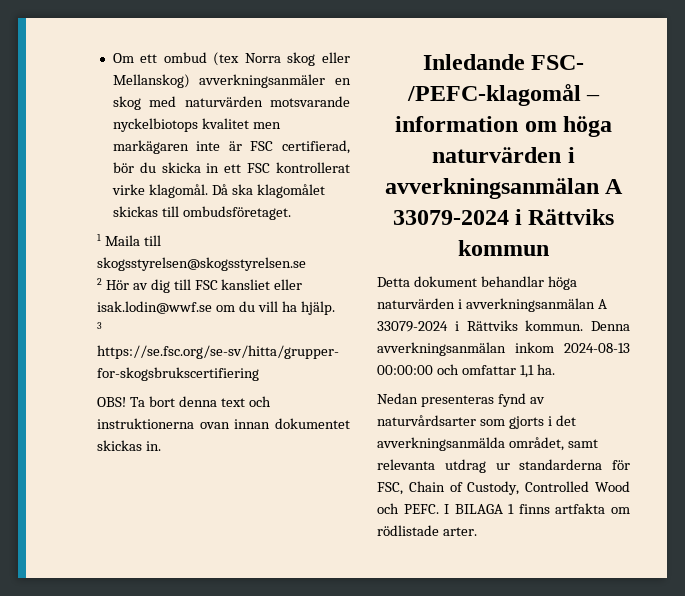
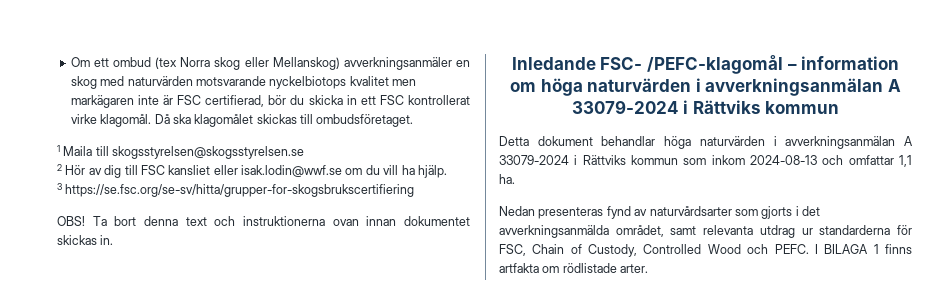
[525,320,630,331] [377,342,506,356] kommun. Denna avverkningsanmälan -> [631,155,707,165] kommun som
[377,365,433,375] 00:00:00 -> (817, 160) none

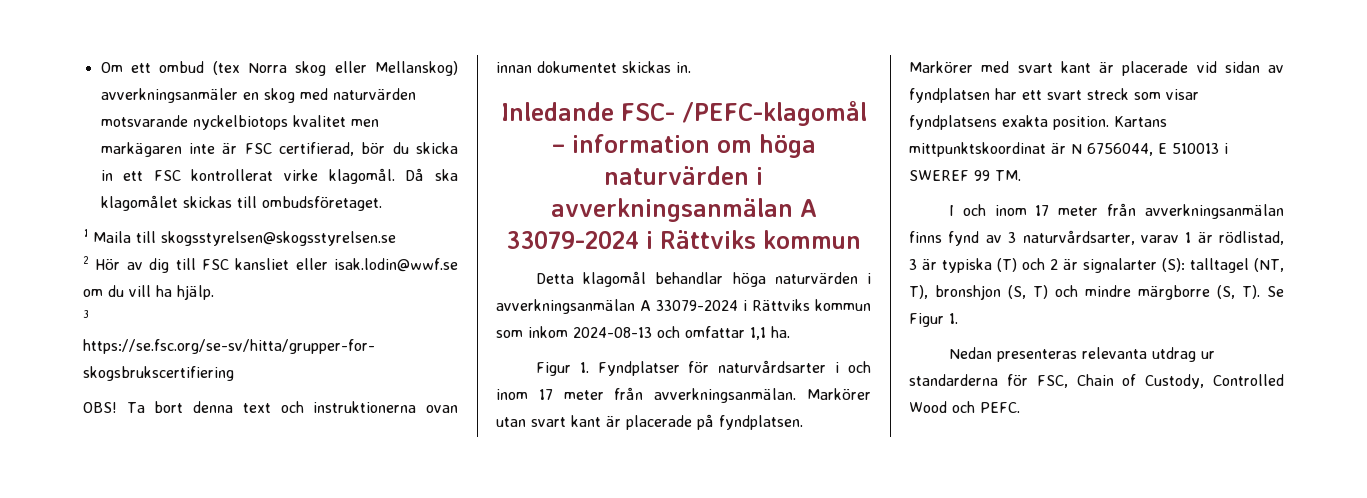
[537,136,593,146] dokument -> [583,271,647,287] klagomål
[499,206,820,219] [499,225,697,238] Nedan presenteras fynd av naturvårdsarter som gjorts i det avverkningsanmälda området, samt -> [535,360,871,376] [496,387,871,403] [496,414,803,430] [909,61,1284,76] [909,88,1199,103] [909,115,1167,130] [909,142,1228,157] [909,170,1021,181] [948,203,1284,219] [909,230,1284,246] [909,258,1284,273] [909,285,1284,300] [909,313,958,327] [948,347,1077,362] Figur 1. Fyndplatser för naturvårdsarter i och inom 17 meter från avverkningsanmälan. Markörer utan svart kant är placerade på fyndplatsen. Markörer med svart kant är placerade vid sidan av fyndplatsen har ett svart streck som visar fyndplatsens exakta position. Kartans mittpunktskoordinat är N 6756044, E 510013 i SWEREF 99 TM. // I och inom 17 meter från avverkningsanmälan finns fynd av 3 naturvårdsarter, varav 1 är rödlistad, 3 är typiska (T) och 2 är signalarter (S): talltagel (NT, T), bronshjon (S, T) och mindre märgborre (S, T). Se Figur 1. // Nedan presenteras
[814,244,912,254] [499,263,649,273] I BILAGA 1 finns artfakta om rödlistade arter. -> (1020, 407) none

